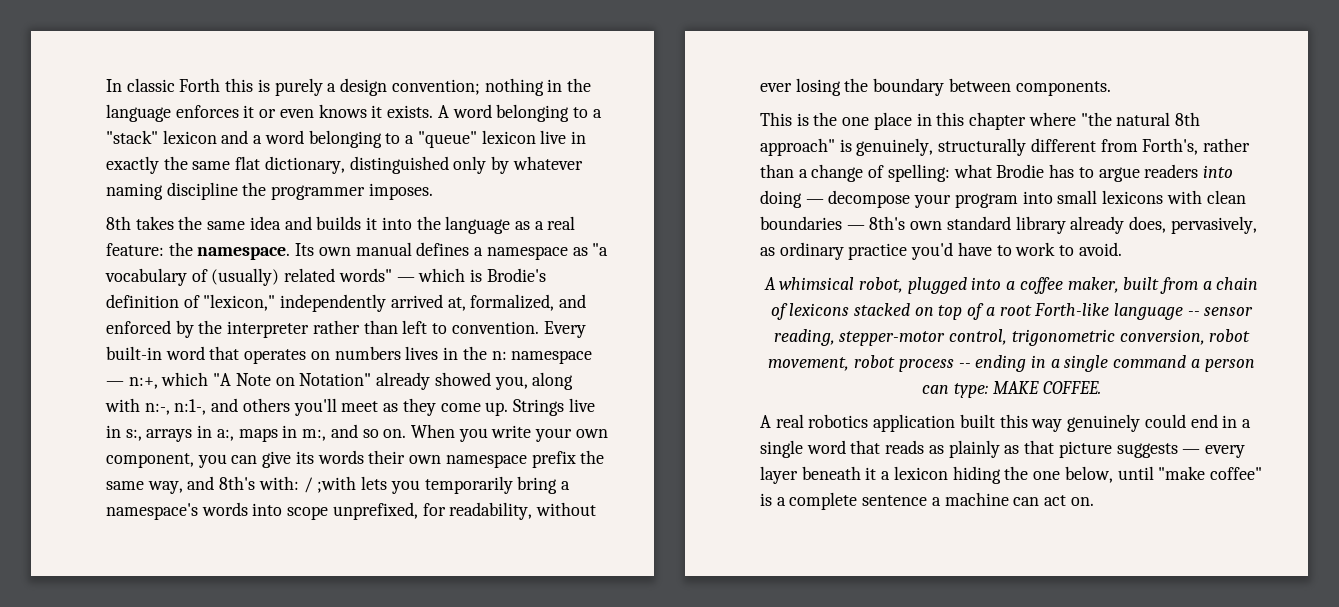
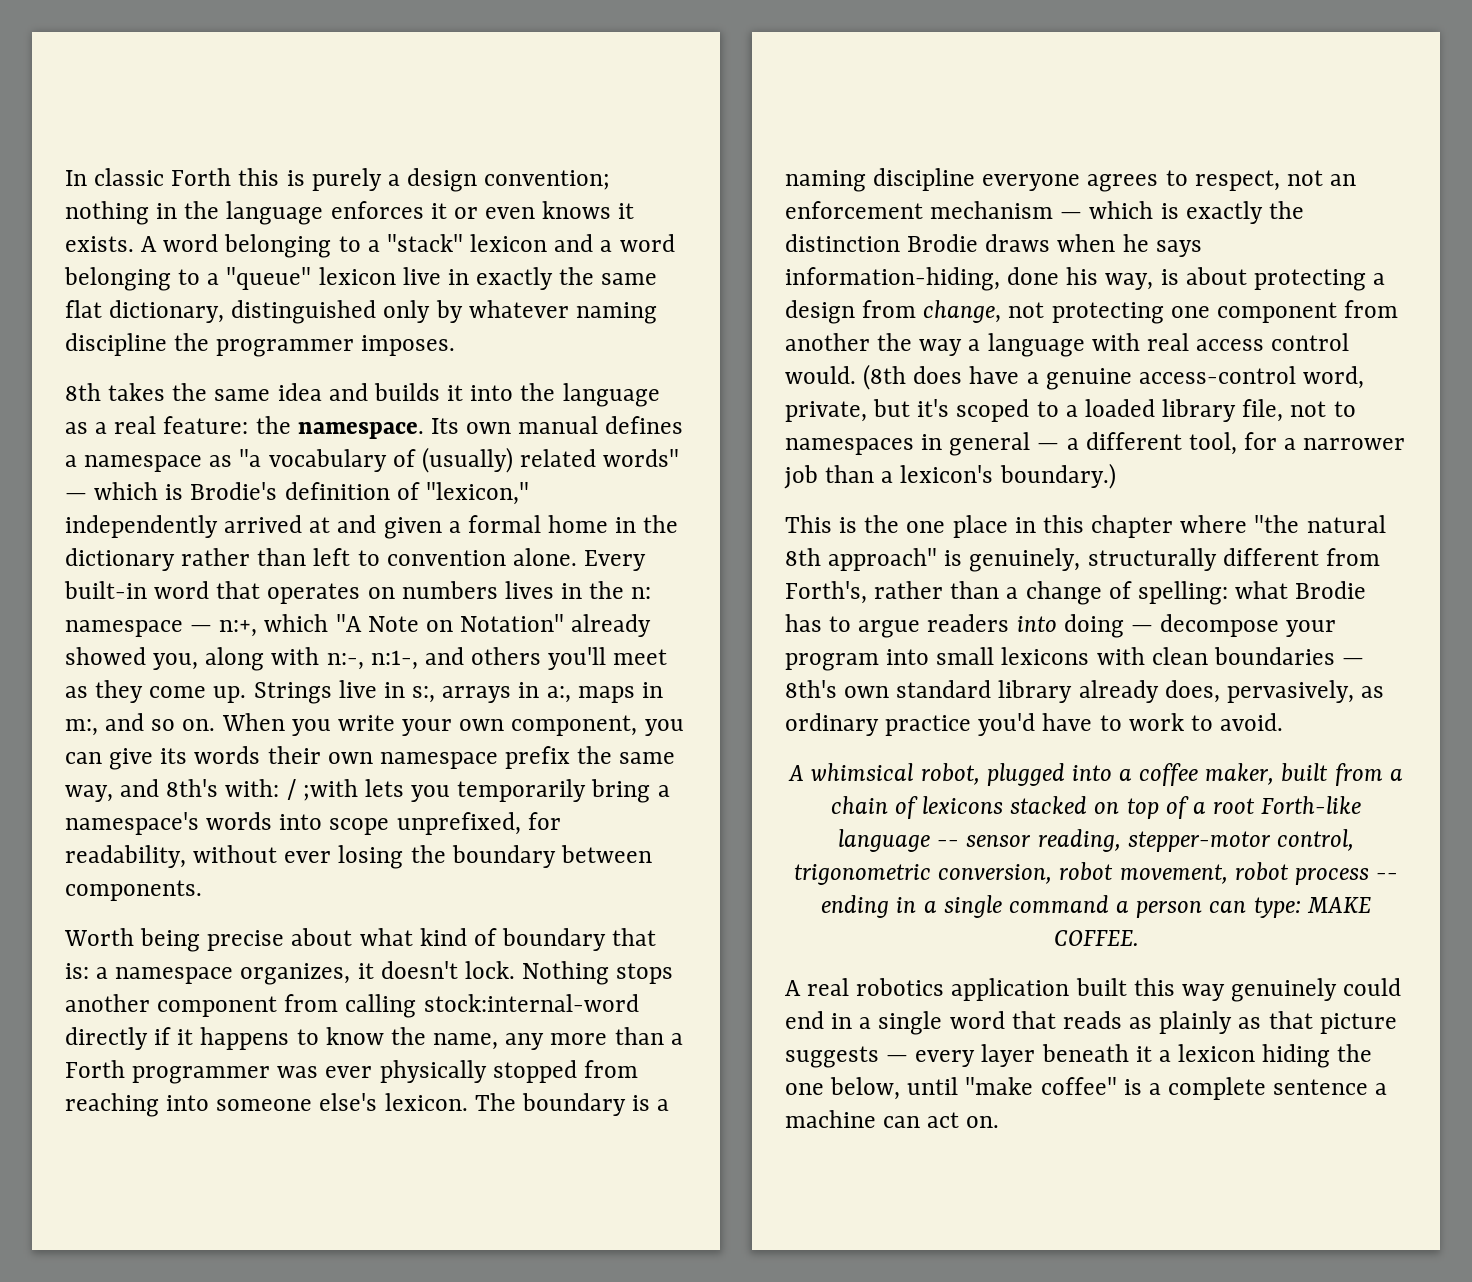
[447,294,587,311] [106,320,310,338] at, formalized, and enforced by the interpreter -> [309,515,679,539] [65,548,175,571] at and given a formal home in the dictionary
[451,321,539,334] convention. -> [386,548,577,566] convention alone.
(1111, 88) none -> [64,928,657,952] [65,961,674,985] [65,994,639,1018] [65,1027,683,1050] [65,1060,638,1084] [65,1093,670,1117] [785,168,1357,192] [785,201,1304,224] [785,234,1202,257] [785,267,1386,291] [785,300,1399,324] [785,333,1350,357] [785,364,1365,390] [785,399,1356,422] [785,432,1406,456] [784,463,1116,489] // Worth being precise about what kind of boundary that is: a namespace organizes, it doesn't lock. Nothing stops another component from calling stock:internal-word directly if it happens to know the name, any more than a Forth programmer was ever physically stopped from reaching into someone else's lexicon. The boundary is a naming discipline everyone agrees to respect, not an enforcement mechanism — which is exactly the distinction Brodie draws when he says information-hiding, done his way, is about protecting a design from change, not protecting one component from another the way a language with real access control would. (8th does have a genuine access-control word, private, but it's scoped to a loaded library file, not to namespaces in general — a different tool, for a narrower job than a lexicon's boundary.)

